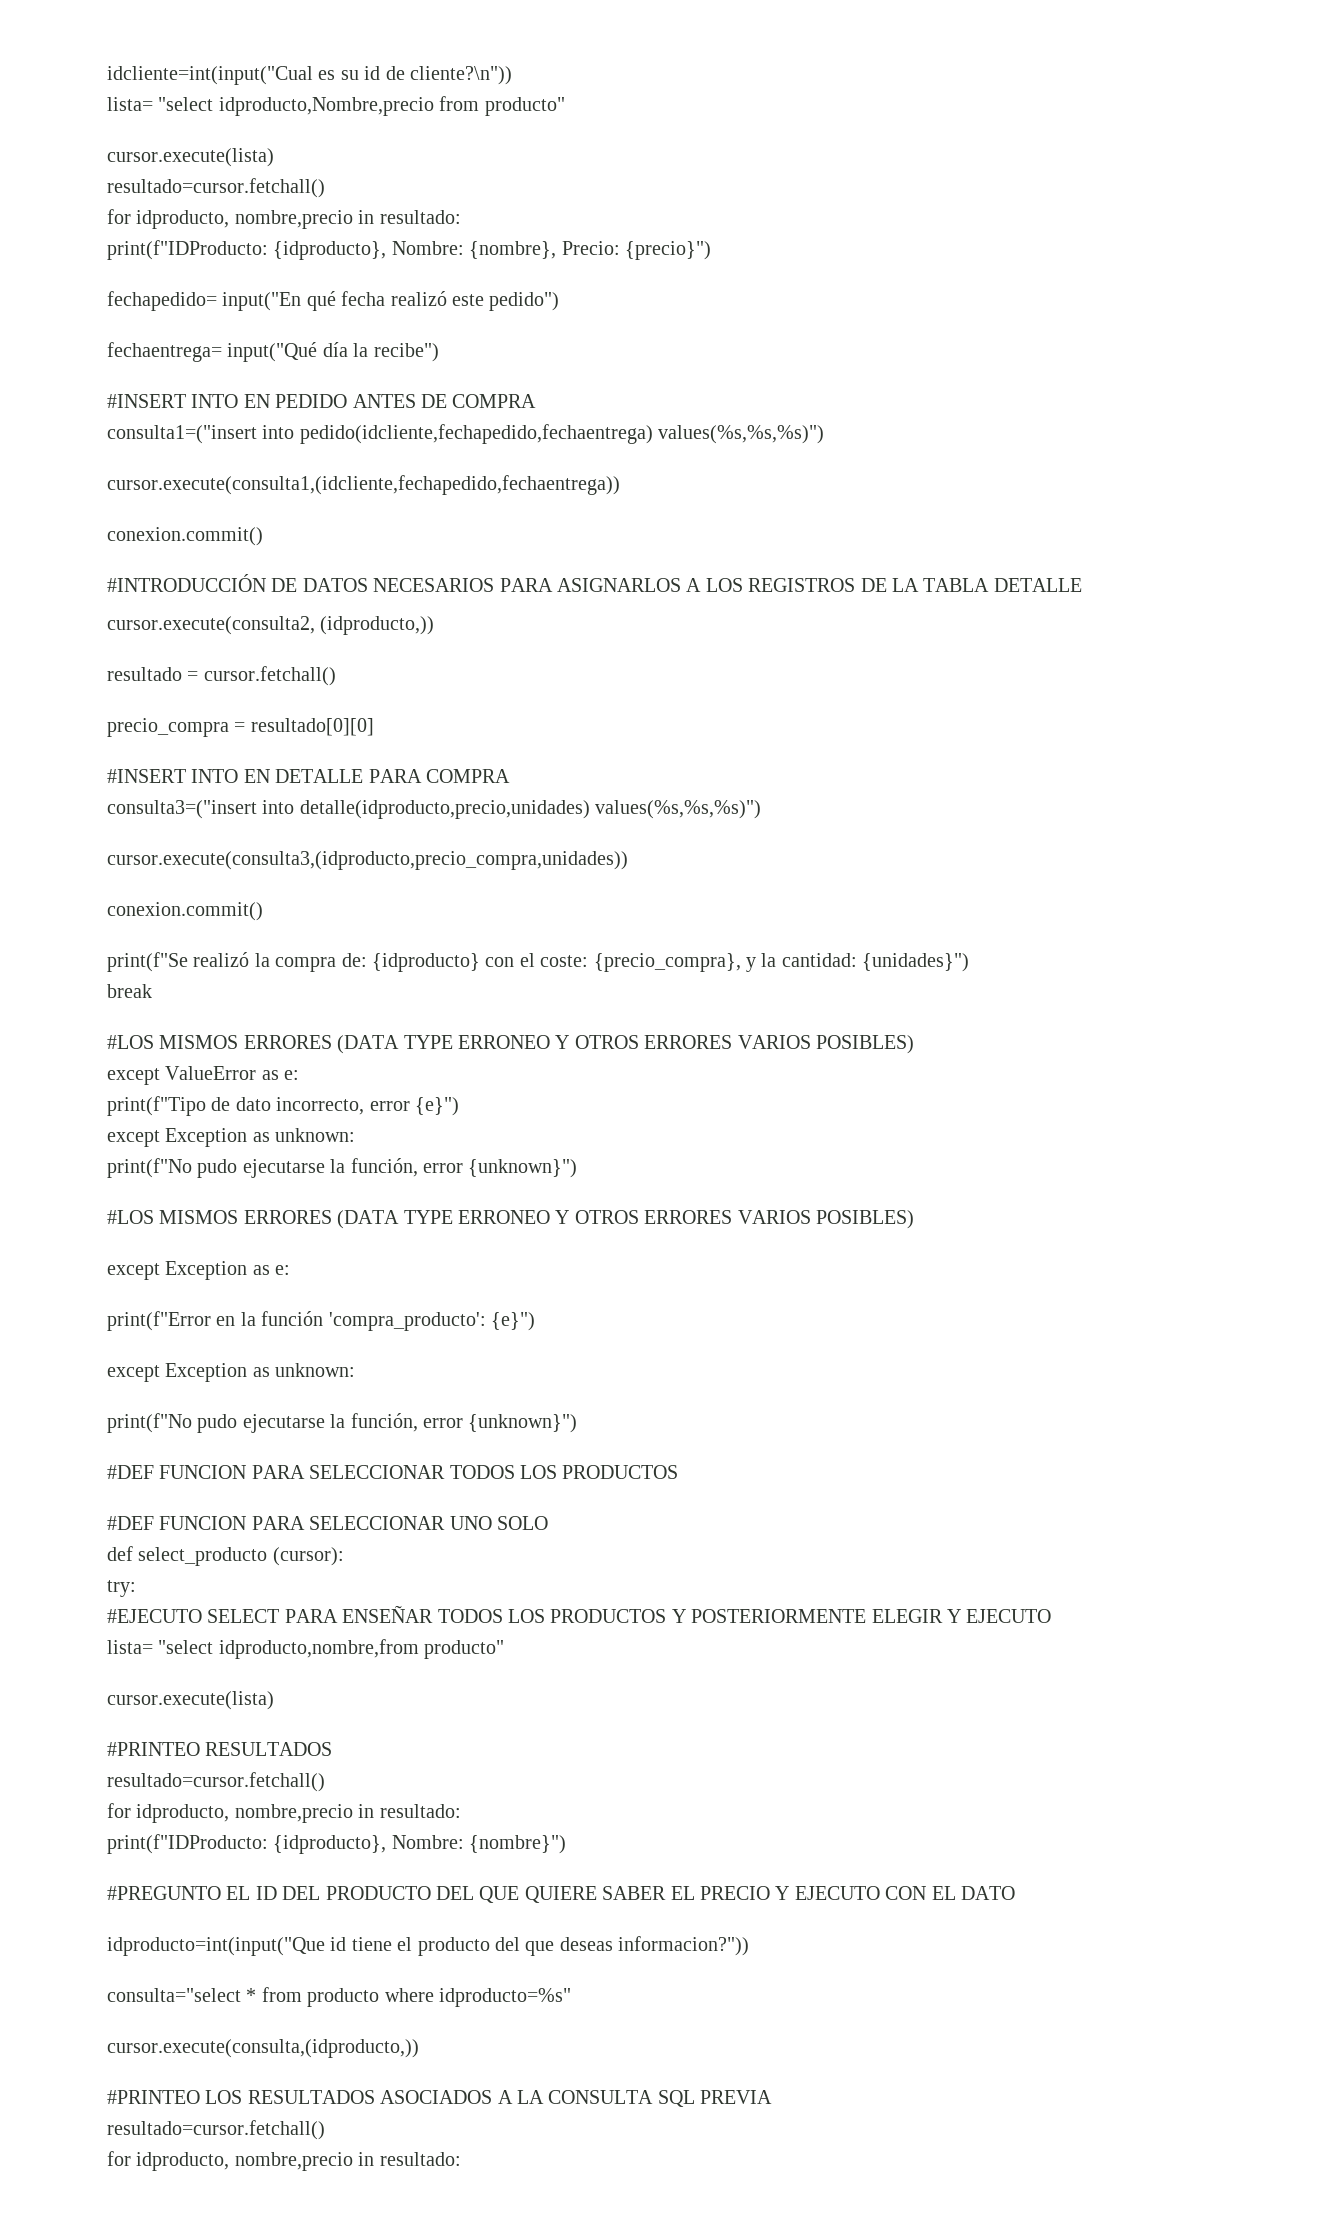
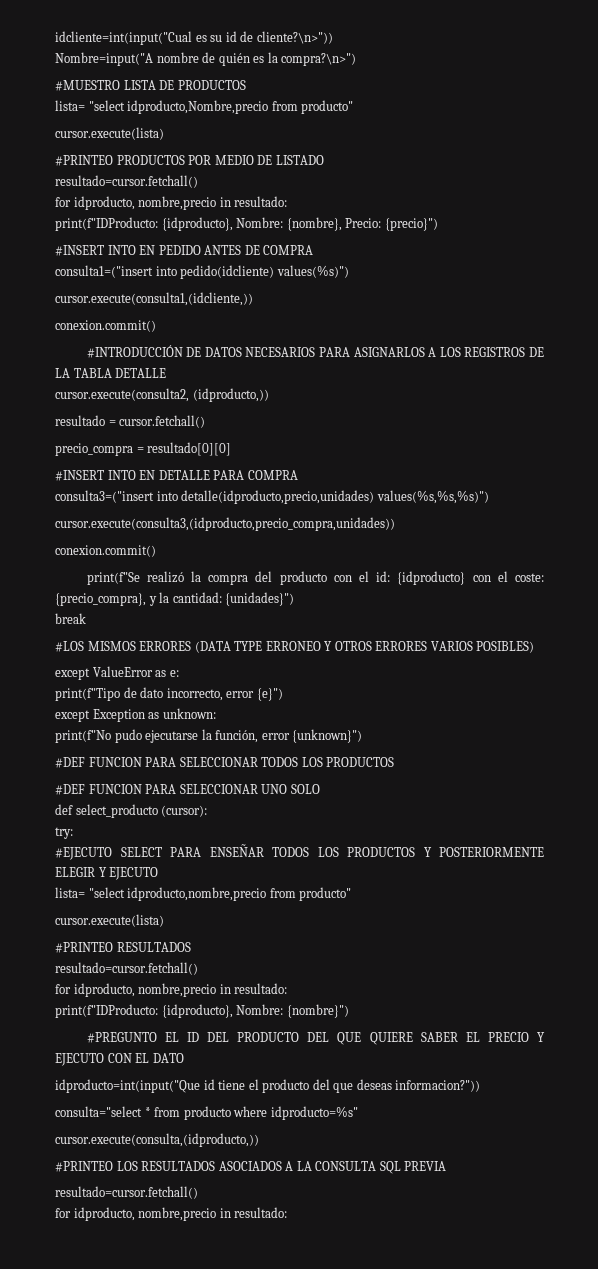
[409,66,512,85] cliente?\n")) -> [256,31,333,44] [55,52,357,66] [55,80,246,91] cliente?\n>")) // Nombre=input("A nombre de quién es la compra?\n>") // #MUESTRO LISTA DE PRODUCTOS
(274, 157) none -> [55,155,324,166] // #PRINTEO PRODUCTOS POR MEDIO DE LISTADO
[107,291,560,311] [107,342,439,362] // fechapedido= input("En qué fecha realizó este pedido") // fechaentrega= input("Qué día la recibe") -> (438, 224) none
[299,424,825,444] [107,475,620,495] pedido(idcliente,fechapedido,fechaentrega) values(%s,%s,%s)") // cursor.execute(consulta1,(idcliente,fechapedido,fechaentrega)) -> [180,265,349,279] [55,292,253,306] pedido(idcliente) values(%s)") // cursor.execute(consulta1,(idcliente,))
[341,953,367,967] de: -> [255,571,391,585] del producto con el id:
[107,1210,914,1229] [107,1261,291,1280] [107,1311,535,1331] [107,1363,356,1382] [107,1413,578,1433] // #LOS MISMOS ERRORES (DATA TYPE ERRONEO Y OTROS ERRORES VARIOS POSIBLES) // except Exception as e: // print(f"Error en la función 'compra_producto': {e}") // except Exception as unknown: // print(f"No pudo ejecutarse la función, error {unknown}") -> (363, 736) none
[218,1639,419,1659] idproducto,nombre,from -> [127,887,296,901] idproducto,nombre,precio from

